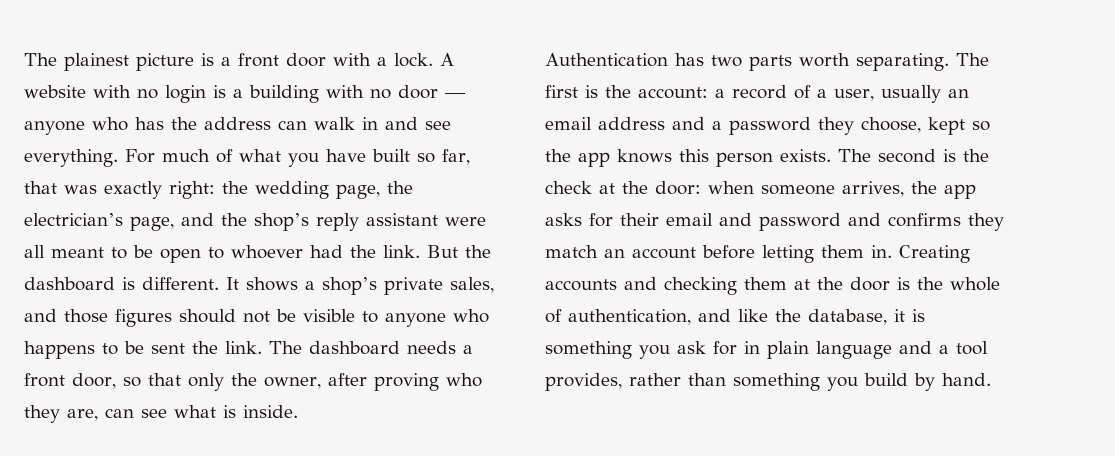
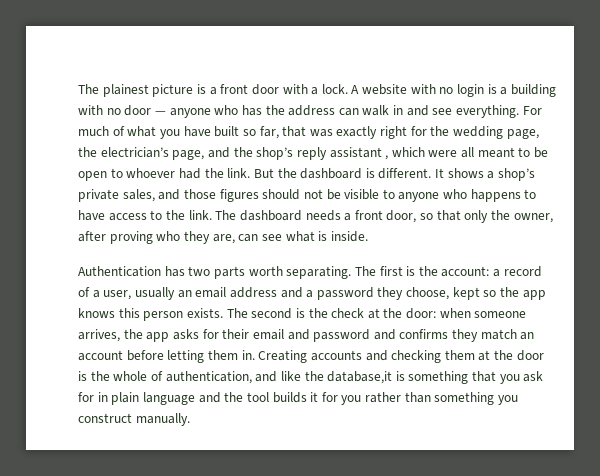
[169,181,215,199] right: -> [380,126,427,139] right for
(438, 219) none -> [385,147,425,160] , which
[124,341,185,354] be sent -> [78,210,163,221] have access to
[808,309,905,325] database, it -> [327,371,393,384] database,it
(632, 350) none -> [472,371,497,382] that
[939,341,988,355] [545,373,622,391] a tool provides, -> [224,392,362,405] the tool builds it for you
[864,373,991,391] build by hand. -> [78,413,190,426] construct manually.

